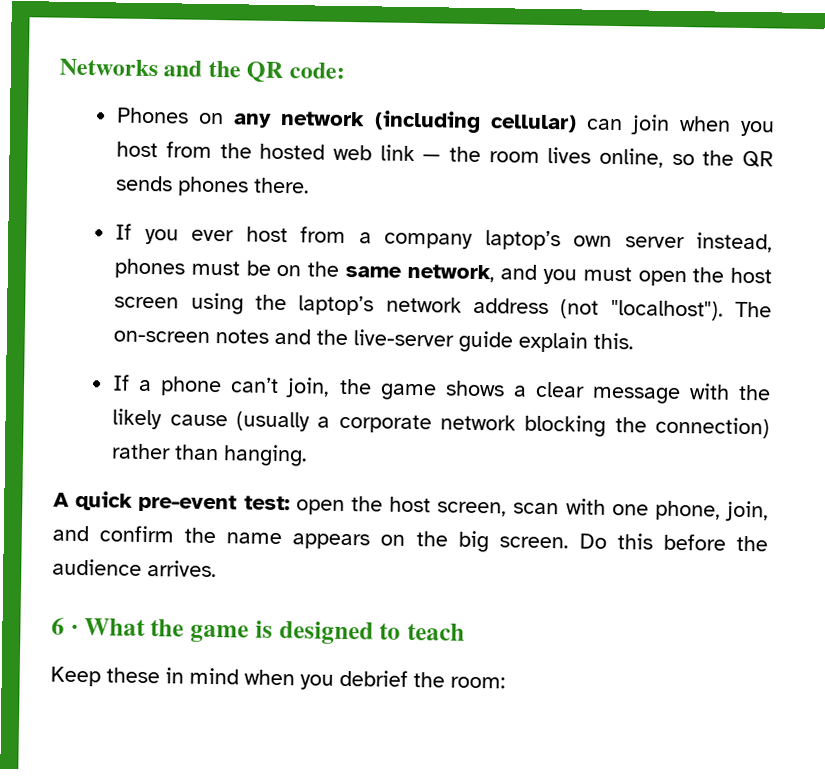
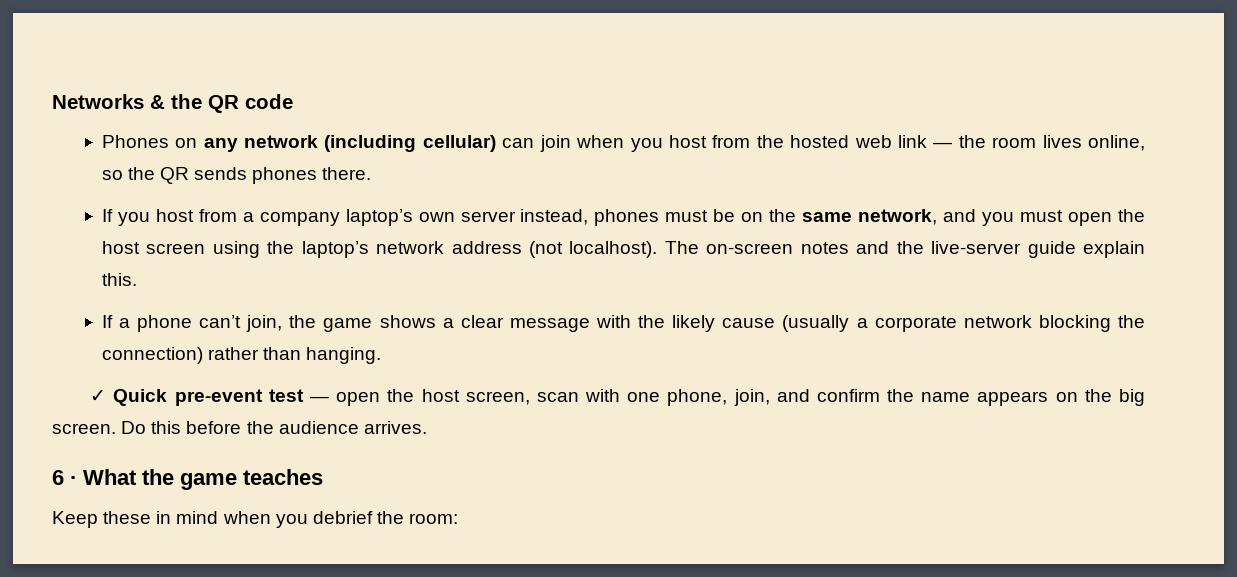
[163,60,345,84] and the QR code: -> [150,94,293,113] & the QR code
[191,229,235,242] ever -> (150, 219) none
[610,299,724,321] "localhost"). -> [569,241,658,258] localhost).
[53,490,290,513] A quick pre-event test: -> [90,389,329,406] ✓ Quick pre-event test —
[254,620,465,645] is designed to teach -> [243,469,323,485] teaches

